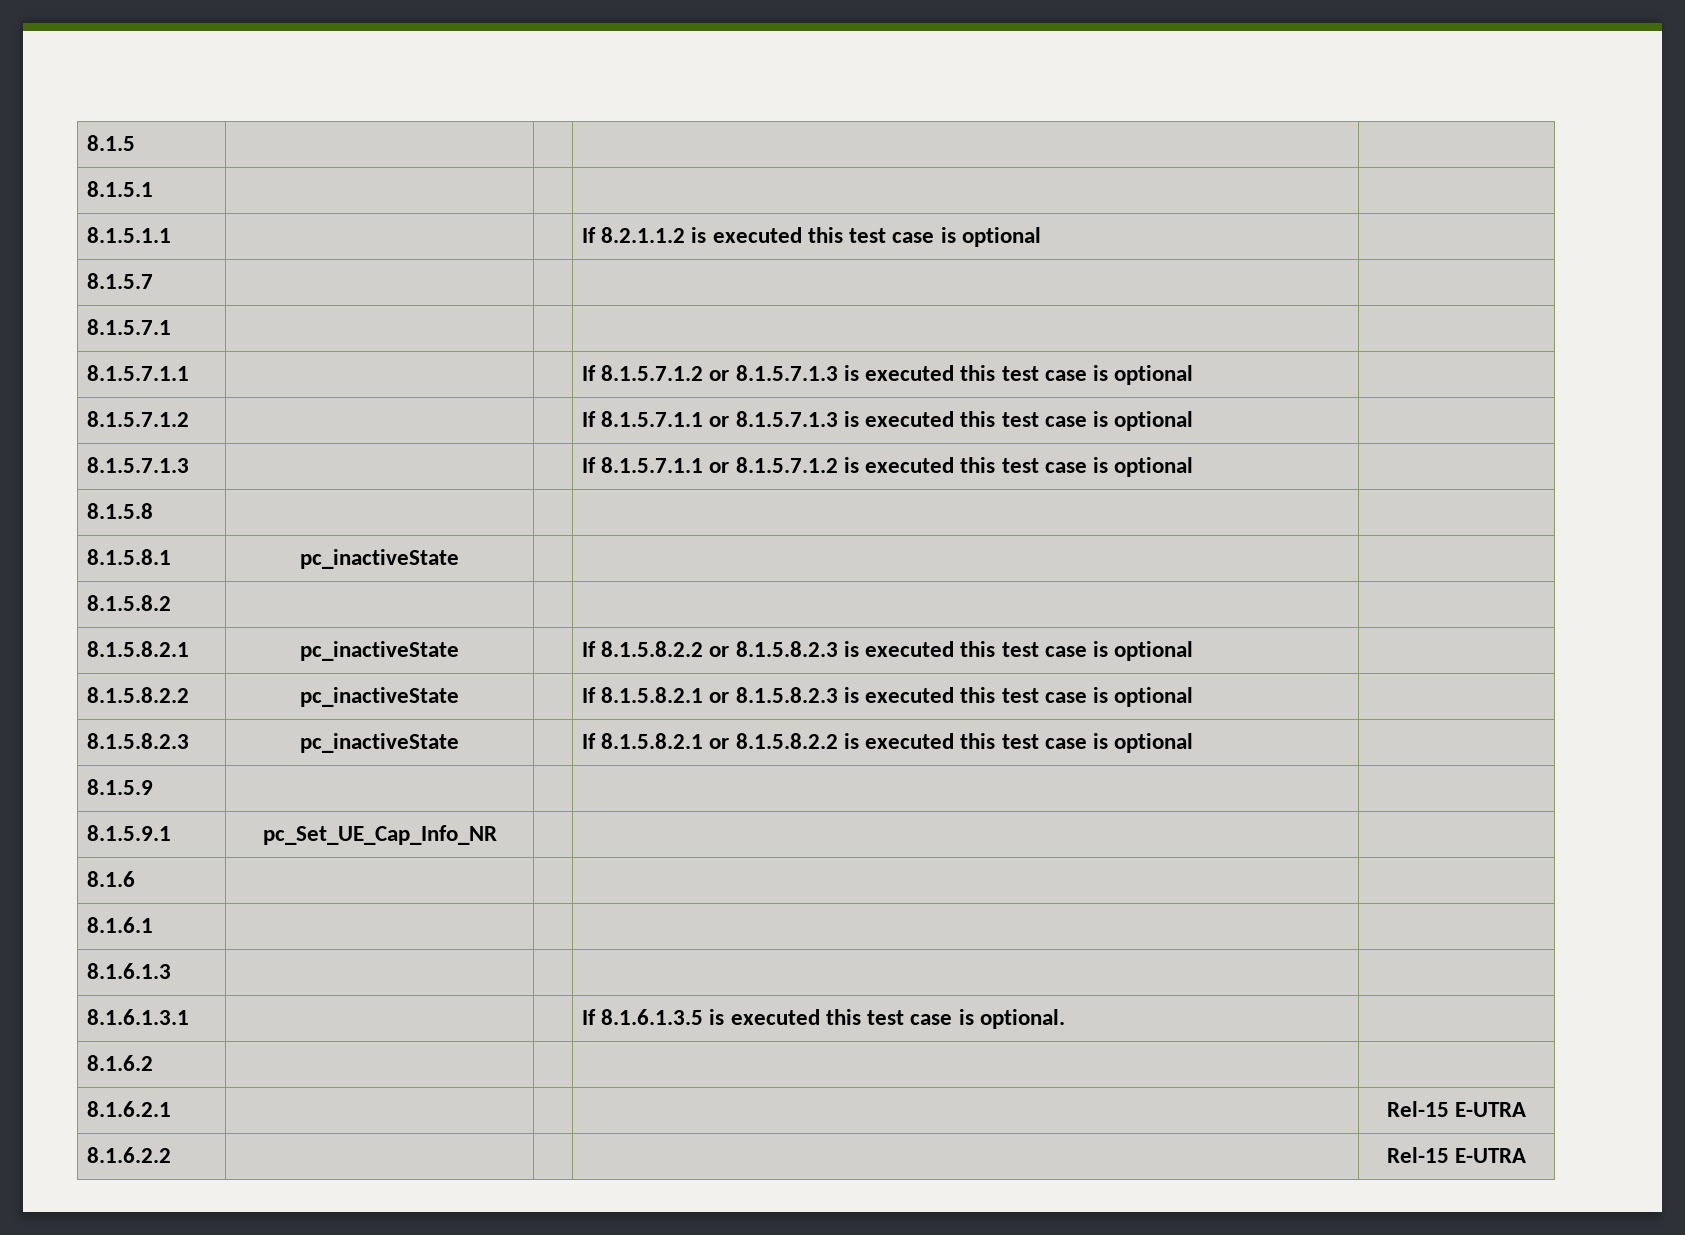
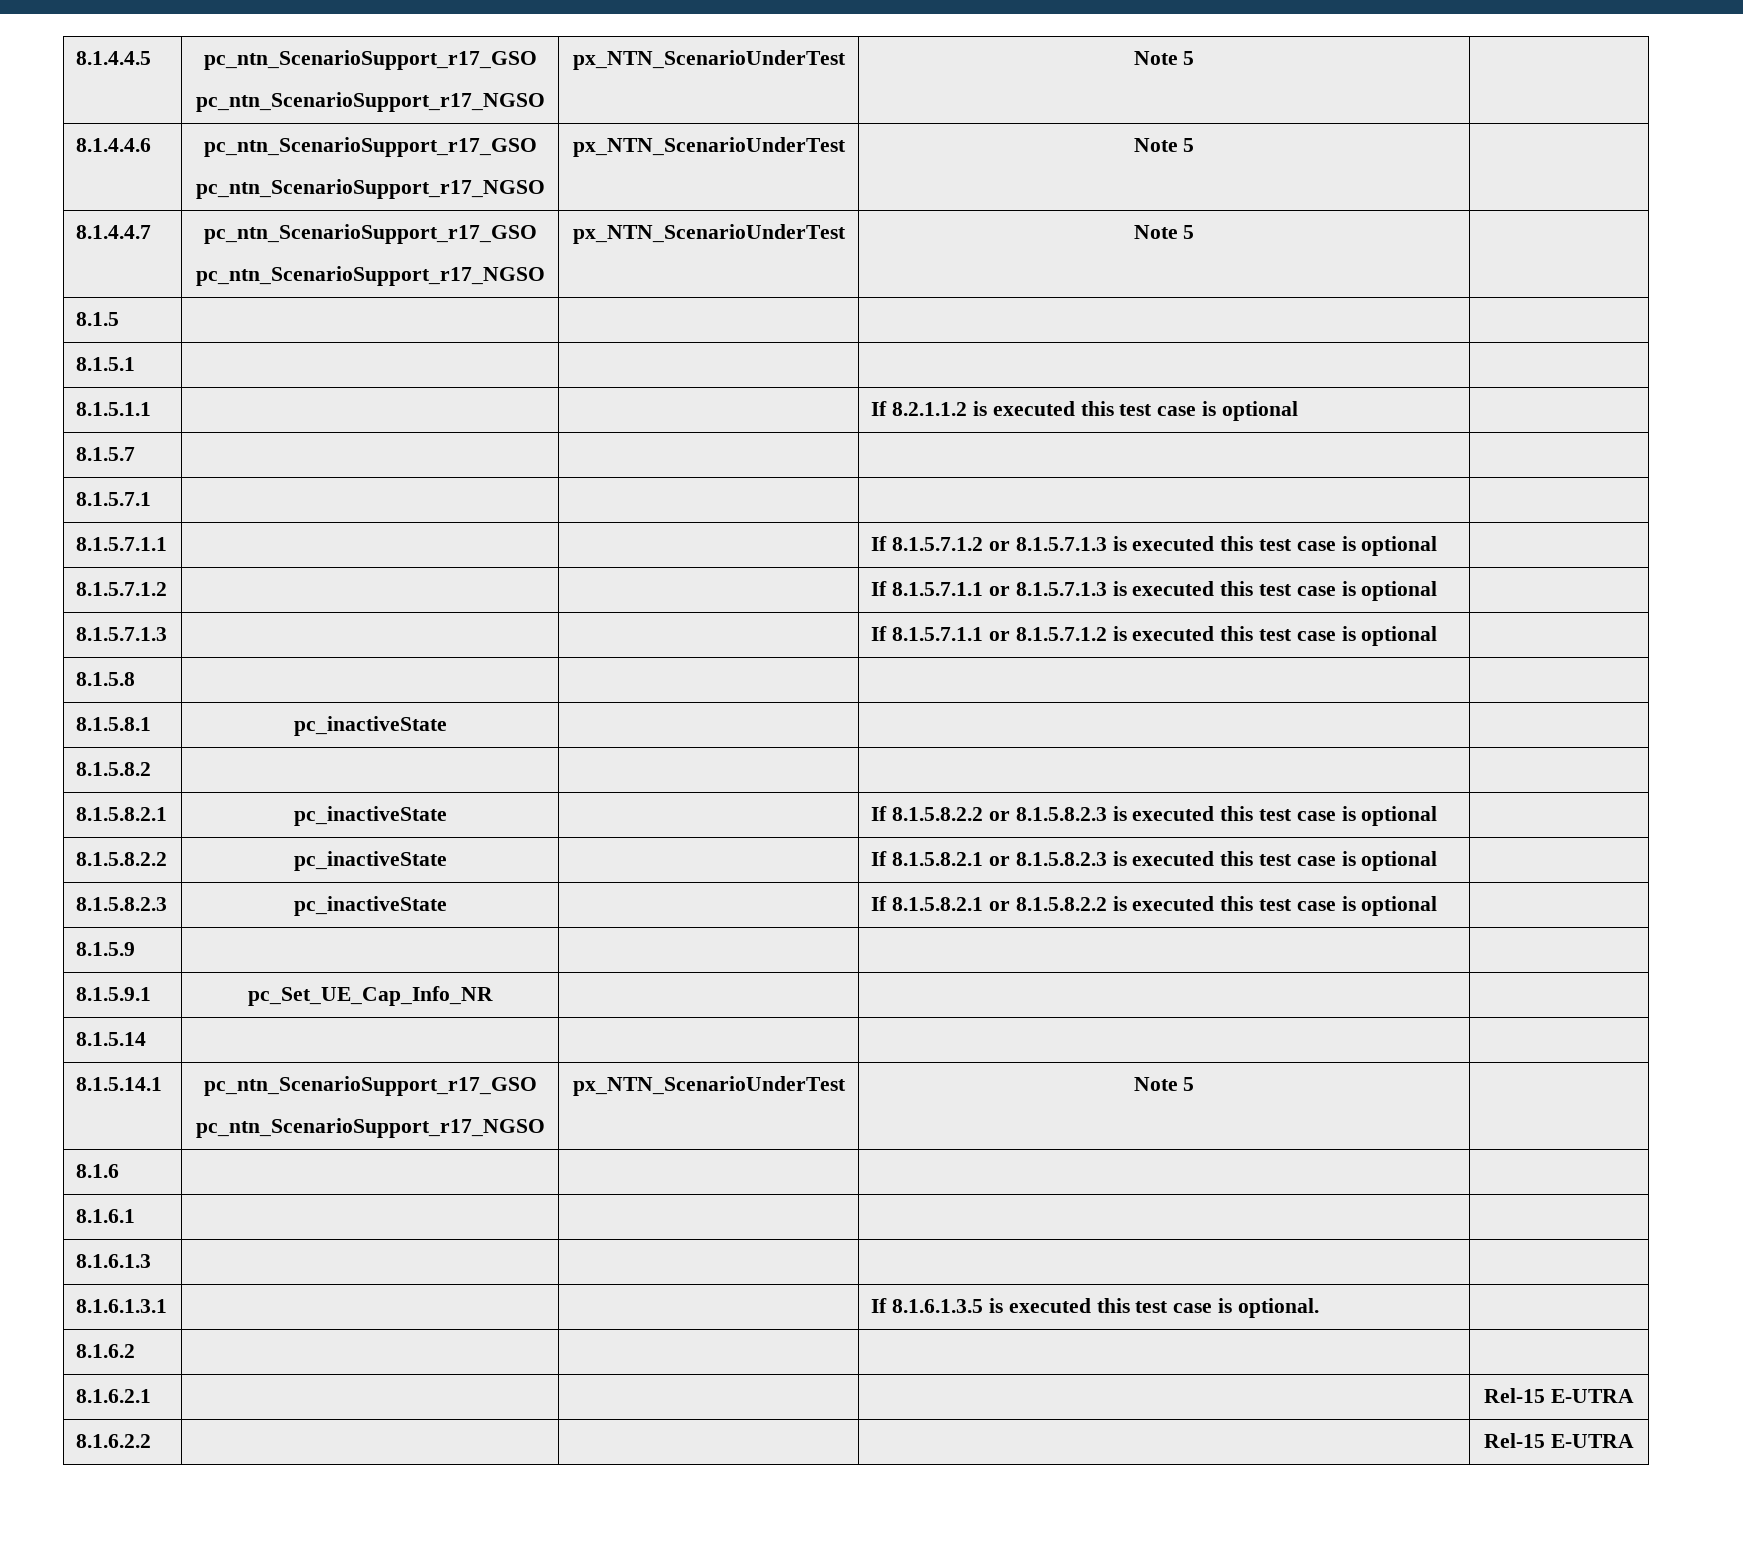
(87, 143) none -> [76,51,152,65] [203,50,537,70] [195,92,545,112] [572,50,846,70] [1133,51,1195,65] [76,138,152,152] [203,137,537,157] [195,179,545,199] [572,137,846,157] [1133,138,1195,152] [76,225,152,239] [203,224,537,244] [195,266,545,286] [572,224,846,244] [1133,225,1195,239] 8.1.4.4.5 | pc_ntn_ScenarioSupport_r17_GSO // pc_ntn_ScenarioSupport_r17_NGSO | px_NTN_ScenarioUnderTest | Note 5 | // 8.1.4.4.6 | pc_ntn_ScenarioSupport_r17_GSO // pc_ntn_ScenarioSupport_r17_NGSO | px_NTN_ScenarioUnderTest | Note 5 | // 8.1.4.4.7 | pc_ntn_ScenarioSupport_r17_GSO // pc_ntn_ScenarioSupport_r17_NGSO | px_NTN_ScenarioUnderTest | Note 5 | //
(497, 835) none -> [76,1032,147,1046] [76,1077,163,1091] [203,1076,537,1096] [195,1118,545,1138] [572,1076,846,1096] [1133,1077,1195,1091] // 8.1.5.14 | | | | // 8.1.5.14.1 | pc_ntn_ScenarioSupport_r17_GSO // pc_ntn_ScenarioSupport_r17_NGSO | px_NTN_ScenarioUnderTest | Note 5 |

